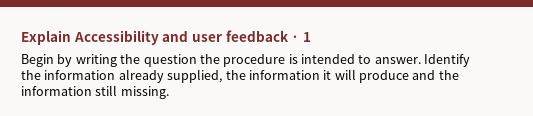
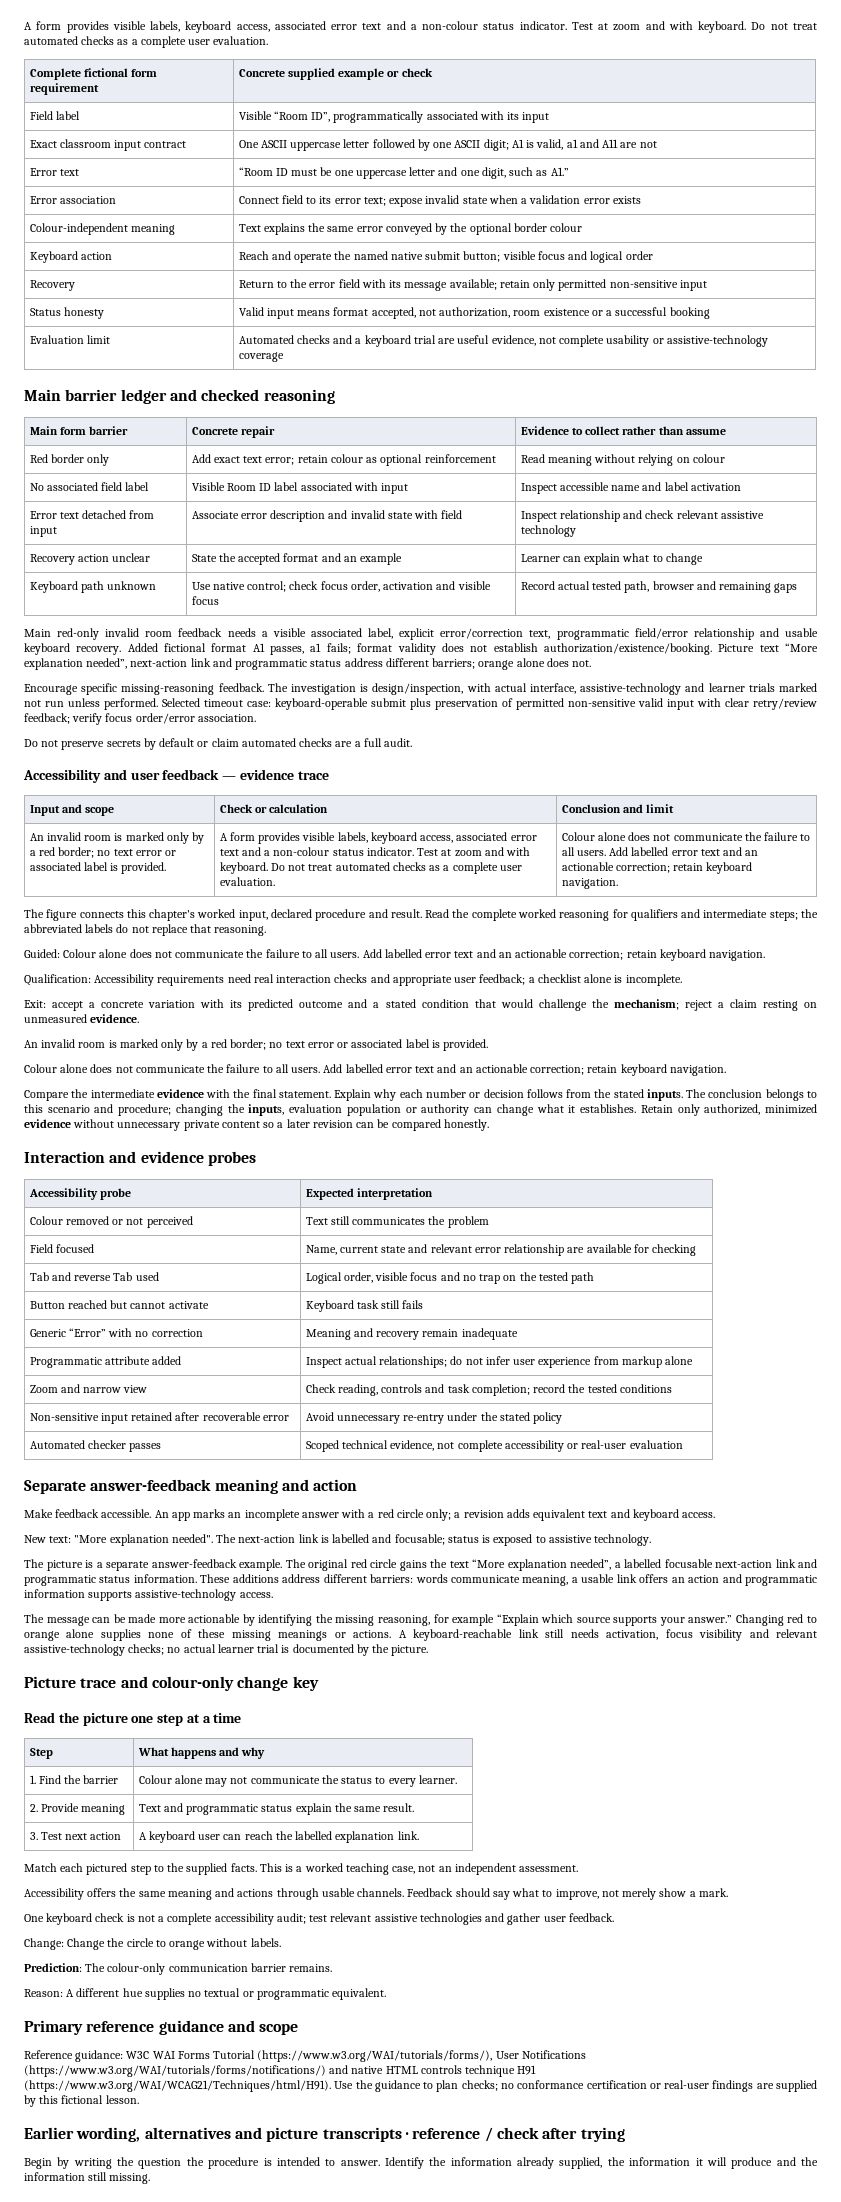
[21,30,311,45] Explain Accessibility and user feedback · 1 -> [24,21,817,33] [24,36,269,48] [29,68,158,80] [29,83,99,95] [238,68,433,80] [29,111,80,120] [238,111,550,123] [29,139,187,151] [238,139,657,151] [29,168,79,176] [238,167,569,179] [29,196,116,204] [238,195,641,207] [29,223,175,235] [238,223,583,235] [29,251,112,263] [238,251,653,263] [29,280,75,291] [238,279,707,291] [29,307,104,319] [238,307,710,319] [29,335,110,344] [238,335,768,347] [238,352,284,362] [24,389,335,404] [29,426,129,435] [191,426,275,438] [520,426,726,435] [29,454,110,466] [191,454,496,466] [520,454,725,466] [29,482,150,491] [191,482,409,494] [520,482,741,494] [29,510,155,519] [29,526,57,537] [191,510,463,522] [520,510,764,522] [520,525,576,537] [29,553,151,565] [191,553,403,565] [520,553,703,565] [29,581,157,593] [191,581,491,592] [191,596,219,605] [520,581,798,593] [24,628,819,640] [24,643,819,655] [24,658,592,670] [24,683,818,695] [24,698,817,710] [24,713,256,725] [24,738,413,750] [23,769,329,783] [29,804,115,816] [219,804,329,813] [561,804,675,813] [29,832,205,844] [29,847,177,858] [29,862,167,874] [219,832,537,844] [219,847,531,857] [219,862,522,874] [219,877,275,886] [561,832,811,841] [561,847,759,856] [561,862,753,874] [561,878,618,889] [24,909,819,921] [24,924,267,936] [24,949,766,961] [24,974,682,986] [24,999,817,1011] [24,1014,140,1023] [24,1039,489,1051] [24,1064,726,1076] [24,1089,817,1101] [24,1104,817,1116] [24,1119,489,1131] [24,1151,256,1166] [28,1188,131,1200] [305,1188,433,1200] [29,1216,193,1228] [305,1216,489,1228] [29,1244,94,1253] [305,1244,697,1256] [29,1272,159,1281] [305,1272,595,1284] [29,1300,209,1309] [305,1300,424,1312] [29,1328,203,1337] [305,1328,518,1340] [29,1356,182,1368] [305,1356,694,1368] [29,1384,148,1393] [305,1384,672,1396] [29,1412,289,1424] [305,1412,563,1424] [29,1440,162,1452] [305,1440,683,1452] [24,1479,358,1494] [24,1509,716,1521] [24,1534,652,1546] [24,1559,817,1571] [24,1574,818,1586] [24,1589,273,1601] [24,1614,817,1626] [24,1629,818,1641] [24,1644,429,1656] [24,1676,319,1691] [24,1712,242,1726] [29,1748,53,1759] [137,1747,266,1759] [29,1775,119,1784] [138,1775,457,1787] [29,1803,126,1815] [138,1803,415,1815] [29,1832,122,1840] [138,1831,419,1843] [24,1863,579,1875] [24,1888,728,1900] [24,1913,614,1925] [24,1938,281,1950] [24,1963,333,1975] [24,1988,387,2000] [24,2020,299,2035] [24,2050,586,2062] [24,2065,537,2077] [24,2080,818,2092] [24,2095,139,2107] [24,2127,625,2142] A form provides visible labels, keyboard access, associated error text and a non-colour status indicator. Test at zoom and with keyboard. Do not treat automated checks as a complete user evaluation. // Complete fictional form requirement | Concrete supplied example or check // Field label | Visible “Room ID”, programmatically associated with its input // Exact classroom input contract | One ASCII uppercase letter followed by one ASCII digit; A1 is valid, a1 and A11 are not // Error text | “Room ID must be one uppercase letter and one digit, such as A1.” // Error association | Connect field to its error text; expose invalid state when a validation error exists // Colour-independent meaning | Text explains the same error conveyed by the optional border colour // Keyboard action | Reach and operate the named native submit button; visible focus and logical order // Recovery | Return to the error field with its message available; retain only permitted non-sensitive input // Status honesty | Valid input means format accepted, not authorization, room existence or a successful booking // Evaluation limit | Automated checks and a keyboard trial are useful evidence, not complete usability or assistive-technology coverage // Main barrier ledger and checked reasoning // Main form barrier | Concrete repair | Evidence to collect rather than assume // Red border only | Add exact text error; retain colour as optional reinforcement | Read meaning without relying on colour // No associated field label | Visible Room ID label associated with input | Inspect accessible name and label activation // Error text detached from input | Associate error description and invalid state with field | Inspect relationship and check relevant assistive technology // Recovery action unclear | State the accepted format and an example | Learner can explain what to change // Keyboard path unknown | Use native control; check focus order, activation and visible focus | Record actual tested path, browser and remaining gaps // Main red-only invalid room feedback needs a visible associated label, explicit error/correction text, programmatic field/error relationship and usable keyboard recovery. Added fictional format A1 passes, a1 fails; format validity does not establish authorization/existence/booking. Picture text “More explanation needed”, next-action link and programmatic status address different barriers; orange alone does not. // Encourage specific missing-reasoning feedback. The investigation is design/inspection, with actual interface, assistive-technology and learner trials marked not run unless performed. Selected timeout case: keyboard-operable submit plus preservation of permitted non-sensitive valid input with clear retry/review feedback; verify focus order/error association. // Do not preserve secrets by default or claim automated checks are a full audit. // Accessibility and user feedback — evidence trace // Input and scope | Check or calculation | Conclusion and limit // An invalid room is marked only by a red border; no text error or associated label is provided. | A form provides visible labels, keyboard access, associated error text and a non-colour status indicator. Test at zoom and with keyboard. Do not treat automated checks as a complete user evaluation. | Colour alone does not communicate the failure to all users. Add labelled error text and an actionable correction; retain keyboard navigation. // The figure connects this chapter's worked input, declared procedure and result. Read the complete worked reasoning for qualifiers and intermediate steps; the abbreviated labels do not replace that reasoning. // Guided: Colour alone does not communicate the failure to all users. Add labelled error text and an actionable correction; retain keyboard navigation. // Qualification: Accessibility requirements need real interaction checks and appropriate user feedback; a checklist alone is incomplete. // Exit: accept a concrete variation with its predicted outcome and a stated condition that would challenge the mechanism; reject a claim resting on unmeasured evidence. // An invalid room is marked only by a red border; no text error or associated label is provided. // Colour alone does not communicate the failure to all users. Add labelled error text and an actionable correction; retain keyboard navigation. // Compare the intermediate evidence with the final statement. Explain why each number or decision follows from the stated inputs. The conclusion belongs to this scenario and procedure; changing the inputs, evaluation population or authority can change what it establishes. Retain only authorized, minimized evidence without unnecessary private content so a later revision can be compared honestly. // Interaction and evidence probes // Accessibility probe | Expected interpretation // Colour removed or not perceived | Text still communicates the problem // Field focused | Name, current state and relevant error relationship are available for checking // Tab and reverse Tab used | Logical order, visible focus and no trap on the tested path // Button reached but cannot activate | Keyboard task still fails // Generic “Error” with no correction | Meaning and recovery remain inadequate // Programmatic attribute added | Inspect actual relationships; do not infer user experience from markup alone // Zoom and narrow view | Check reading, controls and task completion; record the tested conditions // Non-sensitive input retained after recoverable error | Avoid unnecessary re-entry under the stated policy // Automated checker passes | Scoped technical evidence, not complete accessibility or real-user evaluation // Separate answer-feedback meaning and action // Make feedback accessible. An app marks an incomplete answer with a red circle only; a revision adds equivalent text and keyboard access. // New text: "More explanation needed". The next-action link is labelled and focusable; status is exposed to assistive technology. // The picture is a separate answer-feedback example. The original red circle gains the text “More explanation needed”, a labelled focusable next-action link and programmatic status information. These additions address different barriers: words communicate meaning, a usable link offers an action and programmatic information supports assistive-technology access. // The message can be made more actionable by identifying the missing reasoning, for example “Explain which source supports your answer.” Changing red to orange alone supplies none of these missing meanings or actions. A keyboard-reachable link still needs activation, focus visibility and relevant assistive-technology checks; no actual learner trial is documented by the picture. // Picture trace and colour-only change key // Read the picture one step at a time // Step | What happens and why // 1. Find the barrier | Colour alone may not communicate the status to every learner. // 2. Provide meaning | Text and programmatic status explain the same result. // 3. Test next action | A keyboard user can reach the labelled explanation link. // Match each pictured step to the supplied facts. This is a worked teaching case, not an independent assessment. // Accessibility offers the same meaning and actions through usable channels. Feedback should say what to improve, not merely show a mark. // One keyboard check is not a complete accessibility audit; test relevant assistive technologies and gather user feedback. // Change: Change the circle to orange without labels. // Prediction: The colour-only communication barrier remains. // Reason: A different hue supplies no textual or programmatic equivalent. // Primary reference guidance and scope // Reference guidance: W3C WAI Forms Tutorial (https://www.w3.org/WAI/tutorials/forms/), User Notifications (https://www.w3.org/WAI/tutorials/forms/notifications/) and native HTML controls technique H91 (https://www.w3.org/WAI/WCAG21/Techniques/html/H91). Use the guidance to plan checks; no conformance certification or real-user findings are supplied by this fictional lesson. // Earlier wording, alternatives and picture transcripts · reference / check after trying

